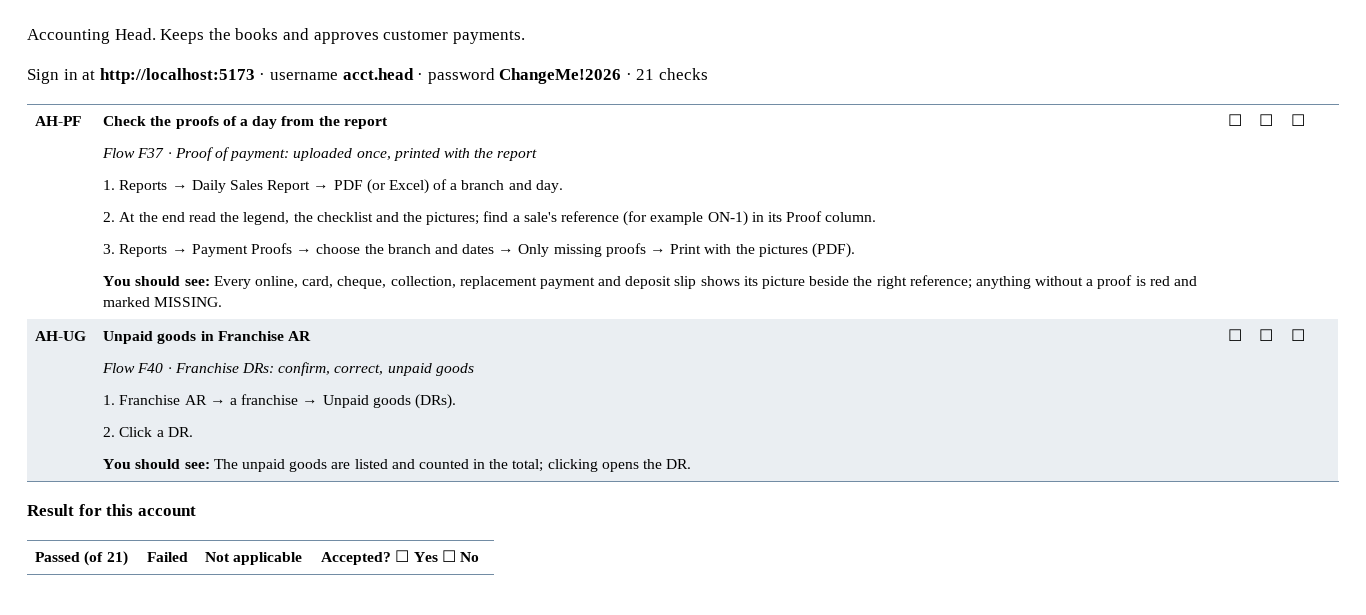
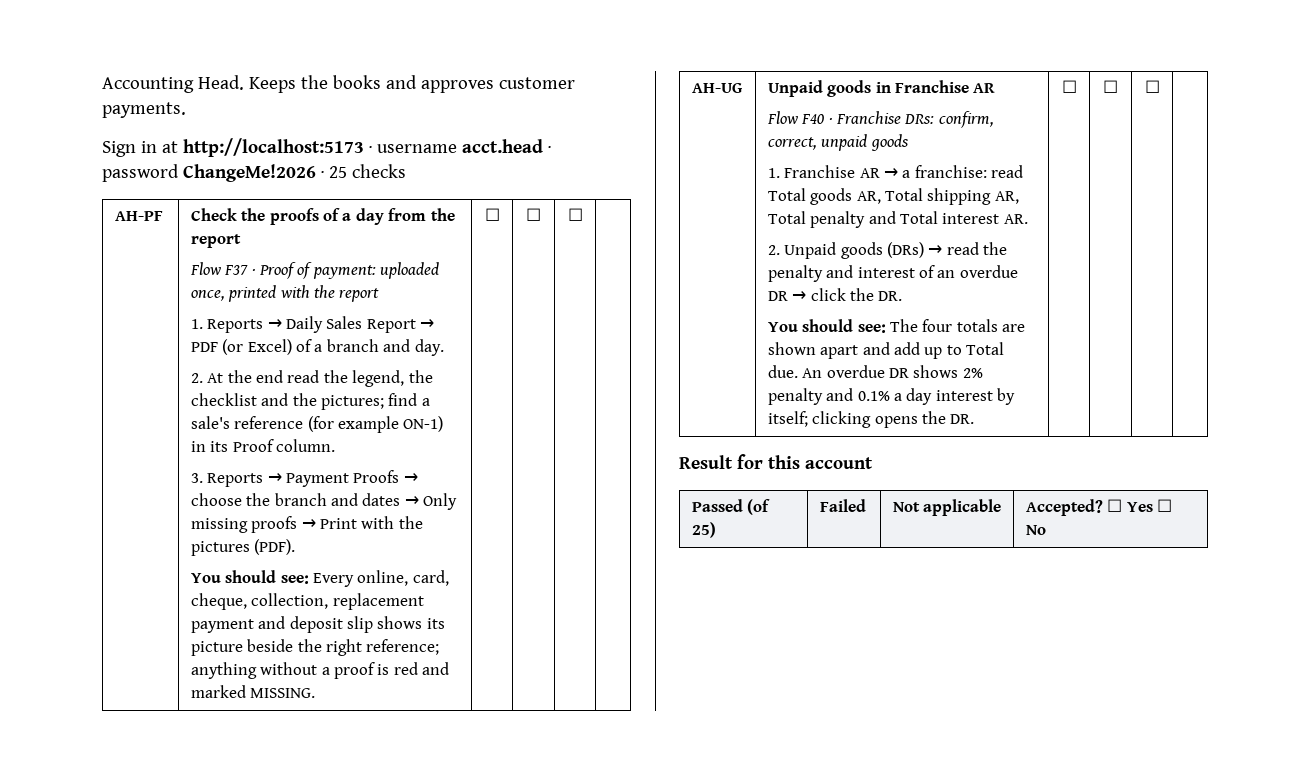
[636,69,655,80] 21 -> [328,166,347,178] 25
[241,394,456,409] [103,427,164,437] franchise → Unpaid goods (DRs). // 2. Click a -> [914,165,1024,178] [767,188,1019,205] [767,211,1028,228] [767,242,1008,259] [767,265,1018,282] [767,288,875,301] franchise: read Total goods AR, Total shipping AR, Total penalty and Total interest AR. // 2. Unpaid goods (DRs) → read the penalty and interest of an overdue DR → click the
[241,459,544,472] unpaid goods are listed and counted in the total; -> [922,319,1026,332] [767,342,1005,359] [767,365,983,378] [767,388,1016,405] [767,411,808,427] four totals are shown apart and add up to Total due. An overdue DR shows 2% penalty and 0.1% a day interest by itself;
[106,551,128,566] 21) -> [691,522,716,538] 25)

